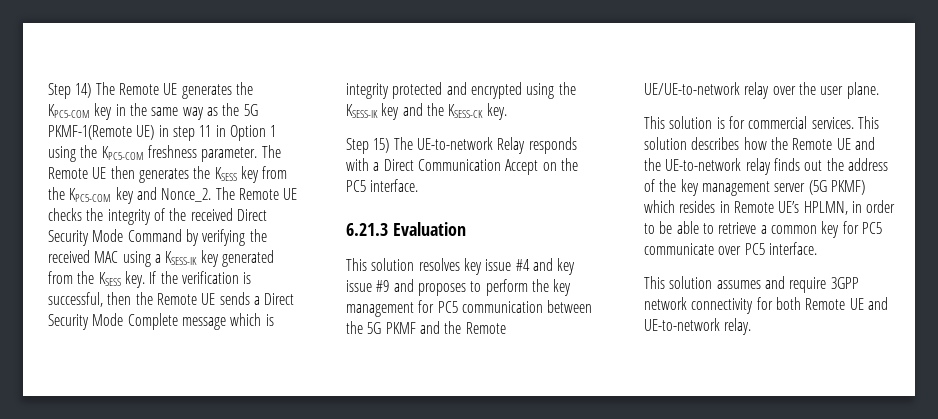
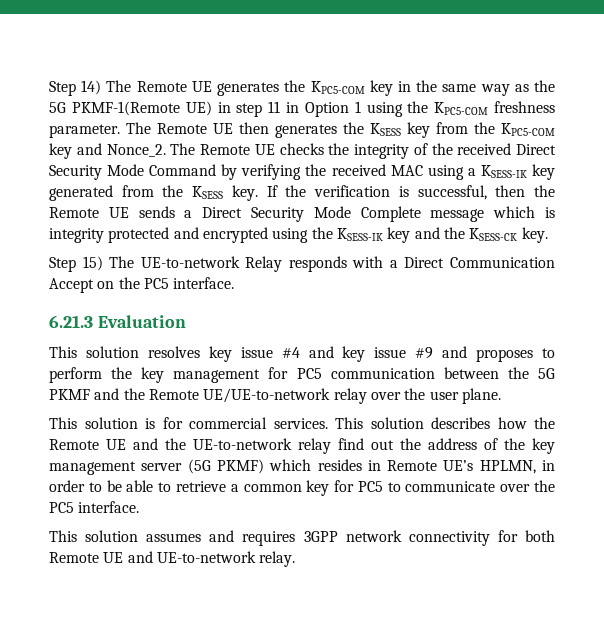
[773,158,800,171] finds -> [338,438,364,450] find
(882, 228) none -> [387,482,401,492] to
(742, 250) none -> [534,480,555,492] the
[789,277,827,293] require -> [242,531,296,546] requires

